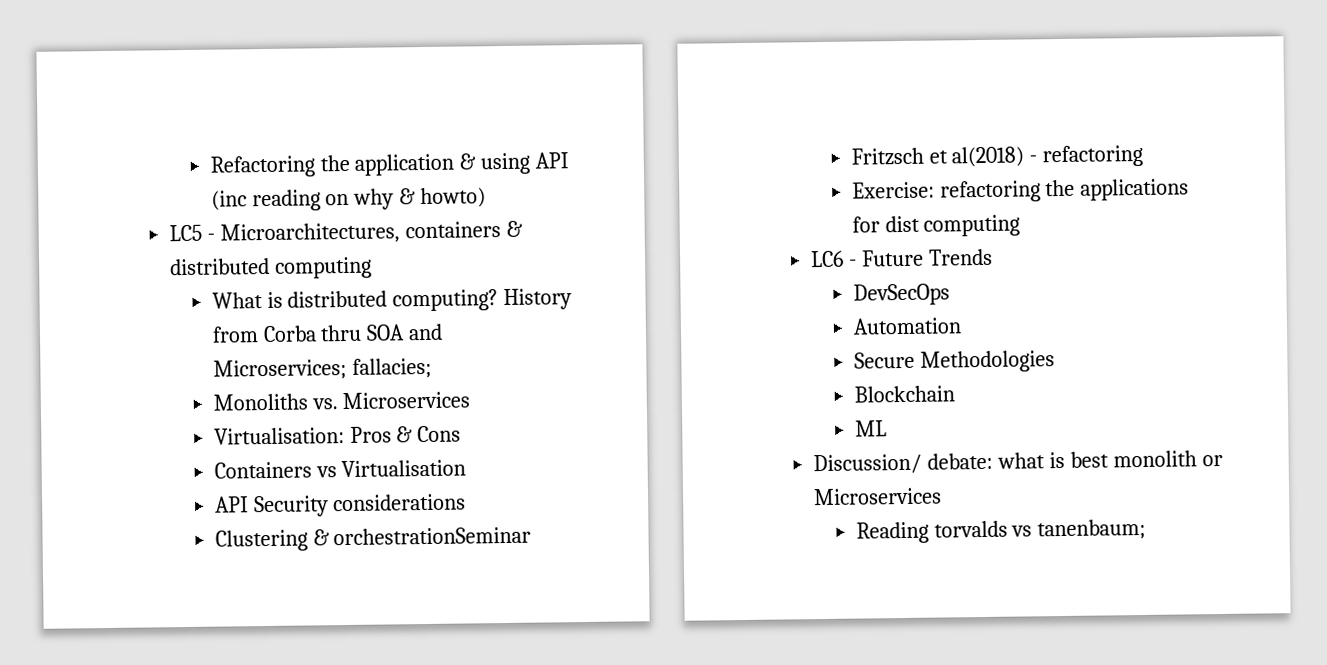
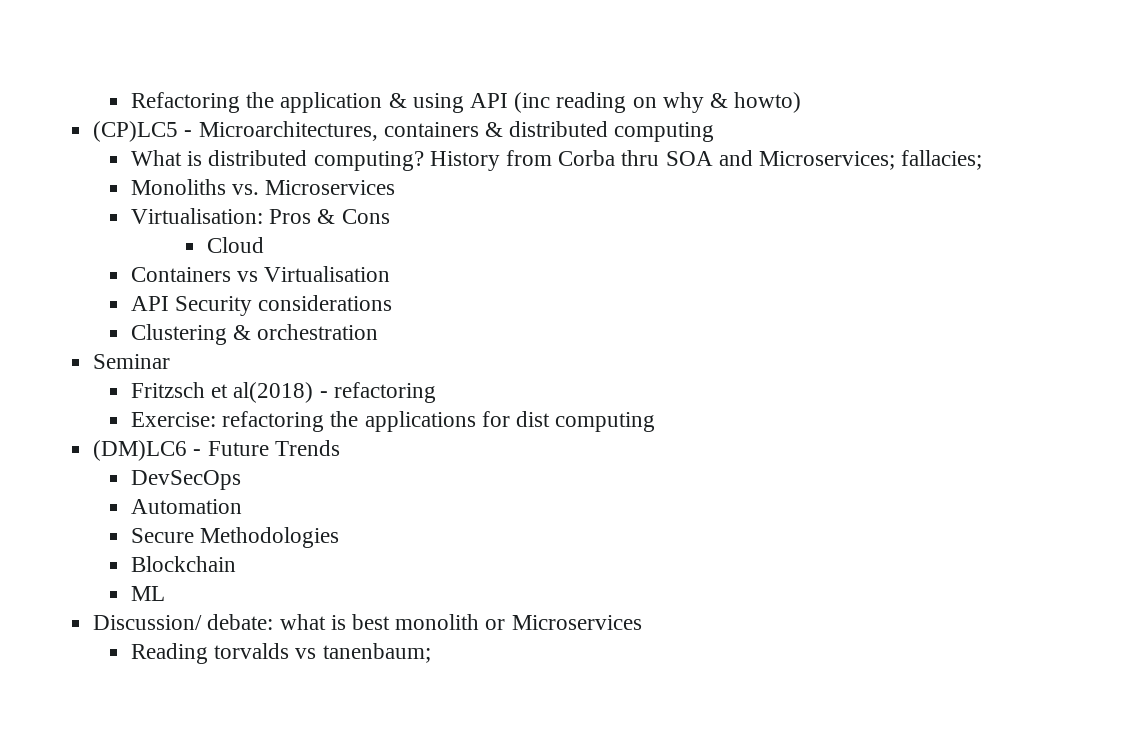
[168,224,202,242] LC5 -> [93,121,179,142] (CP)LC5
(462, 434) none -> [206,237,264,253] // Cloud
[333,526,532,546] orchestrationSeminar -> [257,324,379,340] [93,354,171,369] orchestration // Seminar
[809,250,844,268] LC6 -> [93,440,188,461] (DM)LC6

